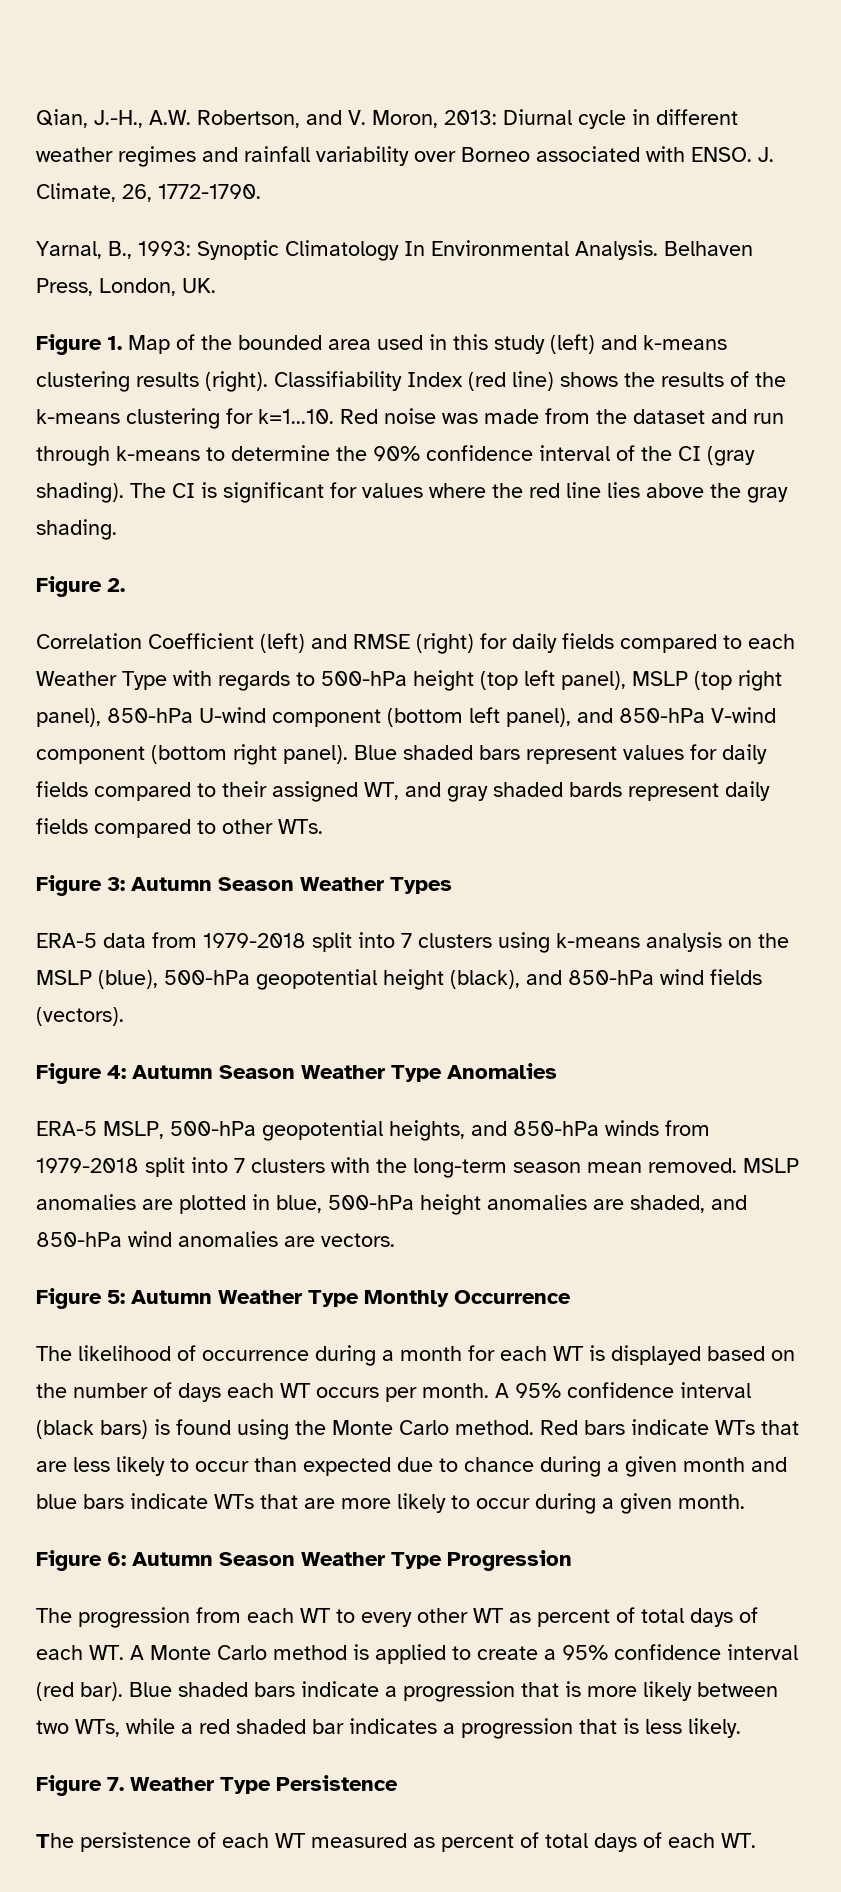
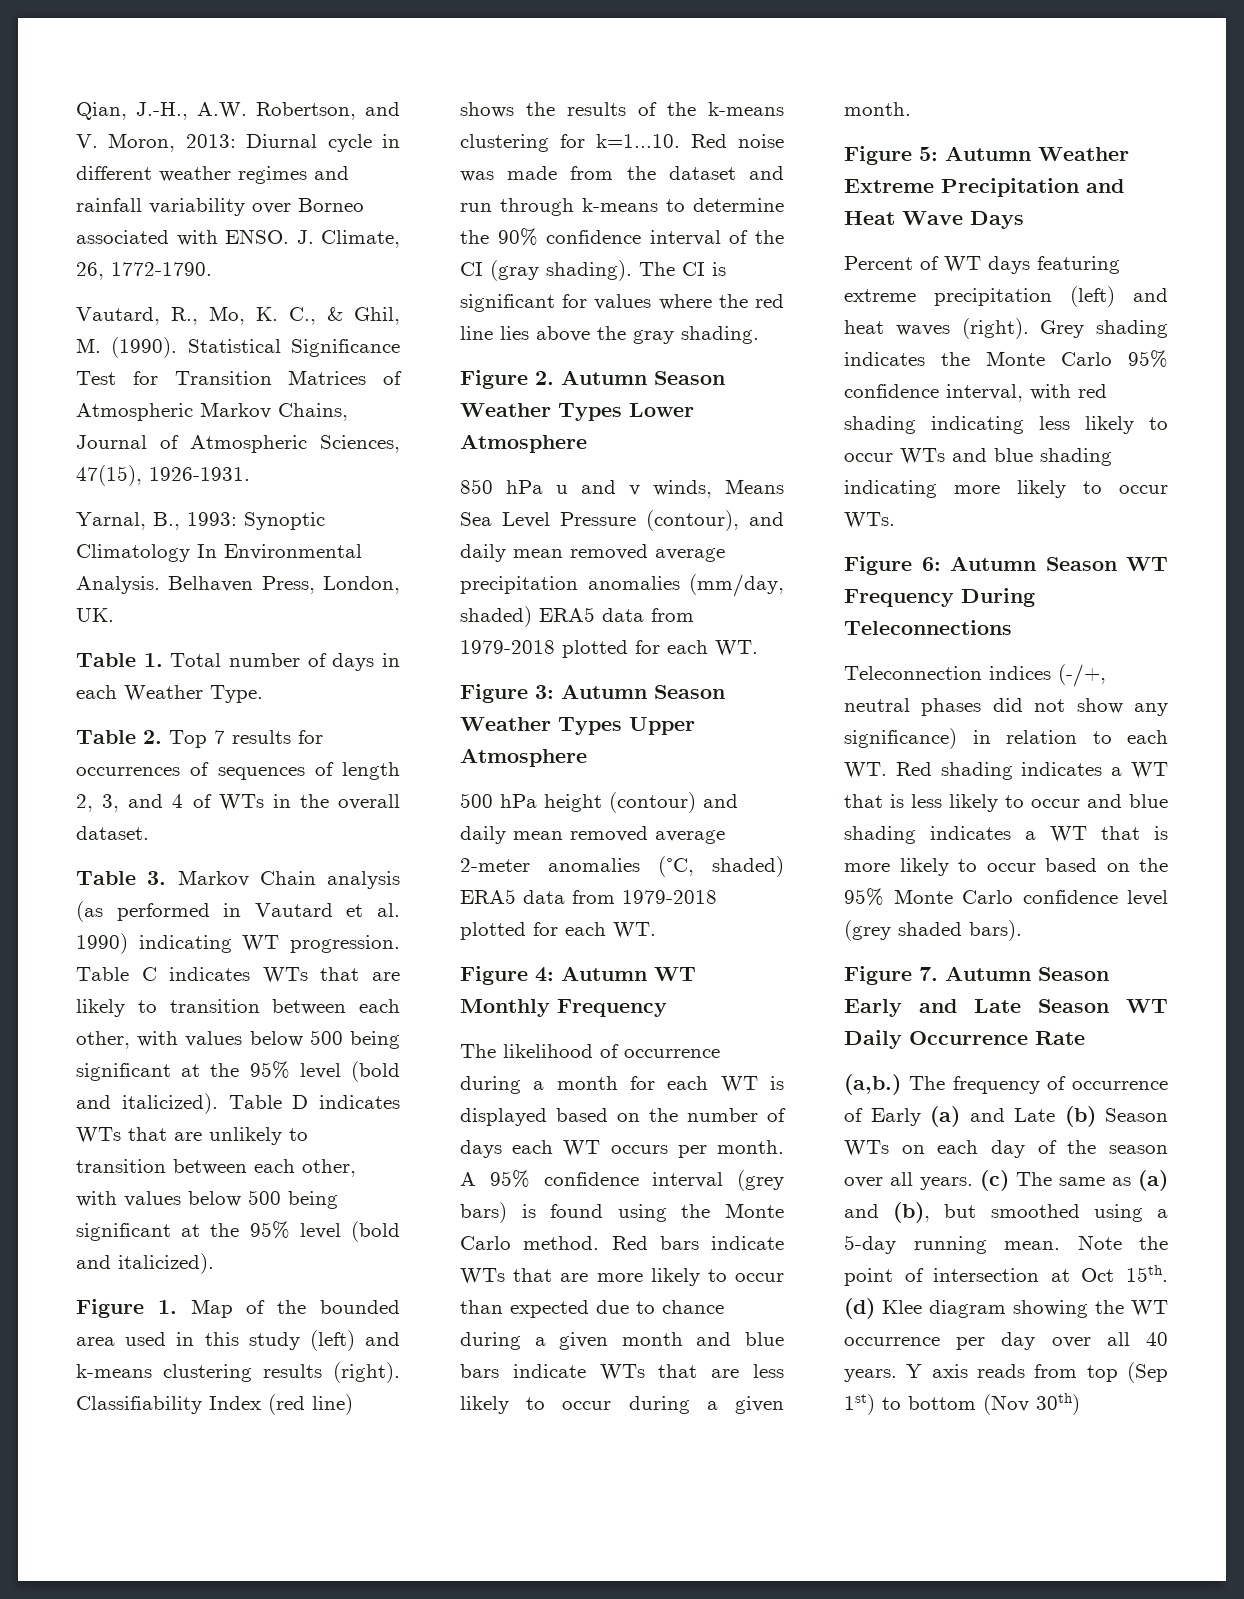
(261, 191) none -> [76,306,400,325] [76,337,400,358] [76,370,402,385] [76,402,348,421] [76,435,400,453] [76,465,250,486] // Vautard, R., Mo, K. C., & Ghil, M. (1990). Statistical Significance Test for Transition Matrices of Atmospheric Markov Chains, Journal of Atmospheric Sciences, 47(15), 1926-1931.
(216, 285) none -> [76,653,400,671] [76,685,263,703] [76,730,323,748] [76,762,400,780] [76,794,400,812] [76,826,149,840] [76,870,400,889] [76,901,400,922] [76,933,400,954] [76,967,400,983] [76,999,400,1017] [76,1030,400,1049] [76,1061,400,1082] [76,1093,400,1114] [76,1127,308,1145] [76,1159,356,1177] [76,1190,338,1209] [76,1221,400,1242] [76,1253,214,1274] // Table 1. Total number of days in each Weather Type. // Table 2. Top 7 results for occurrences of sequences of length 2, 3, and 4 of WTs in the overall dataset. // Table 3. Markov Chain analysis (as performed in Vautard et al. 1990) indicating WT progression. Table C indicates WTs that are likely to transition between each other, with values below 500 being significant at the 95% level (bold and italicized). Table D indicates WTs that are unlikely to transition between each other, with values below 500 being significant at the 95% level (bold and italicized).
[36,633,795,654] [36,670,782,691] [36,707,776,727] [36,744,767,765] [36,781,770,802] [36,818,323,838] // Correlation Coefficient (left) and RMSE (right) for daily fields compared to each Weather Type with regards to 500-hPa height (top left panel), MSLP (top right panel), 850-hPa U-wind component (bottom left panel), and 850-hPa V-wind component (bottom right panel). Blue shaded bars represent values for daily fields compared to their assigned WT, and gray shaded bards represent daily fields compared to other WTs. -> [561,370,725,385] [460,403,694,421] [460,434,587,453] [460,479,784,498] [460,510,784,531] [460,544,725,562] [460,574,784,597] [460,606,694,627] [460,640,758,658] Autumn Season Weather Types Lower Atmosphere // 850 hPa u and v winds, Means Sea Level Pressure (contour), and daily mean removed average precipitation anomalies (mm/day, shaded) ERA5 data from 1979-2018 plotted for each WT.
[36,932,789,953] [36,969,762,990] [36,1007,124,1026] [36,1063,557,1084] [36,1120,710,1141] [36,1157,799,1178] [36,1194,747,1215] [36,1231,395,1247] [36,1288,571,1309] // ERA-5 data from 1979-2018 split into 7 clusters using k-means analysis on the MSLP (blue), 500-hPa geopotential height (black), and 850-hPa wind fields (vectors). // Figure 4: Autumn Season Weather Type Anomalies // ERA-5 MSLP, 500-hPa geopotential heights, and 850-hPa winds from 1979-2018 split into 7 clusters with the long-term season mean removed. MSLP anomalies are plotted in blue, 500-hPa height anomalies are shaded, and 850-hPa wind anomalies are vectors. // Figure 5: Autumn Weather Type Monthly Occurrence -> [629,717,695,735] [460,748,587,767] [460,792,738,813] [460,826,725,844] [460,856,784,877] [460,889,717,904] [460,922,656,940] [460,966,696,985] [460,999,667,1017] Upper Atmosphere // 500 hPa height (contour) and daily mean removed average 2-meter anomalies (°C, shaded) ERA5 data from 1979-2018 plotted for each WT. // Figure 4: Autumn WT Monthly Frequency
[36,1420,94,1439] (black -> [737,1170,784,1191] (grey
[73,1457,110,1472] less -> [596,1273,643,1282] more
[341,1498,391,1509] more -> [753,1364,784,1378] less
[107,1550,572,1571] [36,1607,758,1628] [36,1644,798,1664] [36,1681,778,1702] [36,1718,741,1739] [36,1775,398,1796] [36,1832,756,1852] 6: Autumn Season Weather Type Progression // The progression from each WT to every other WT as percent of total days of each WT. A Monte Carlo method is applied to create a 95% confidence interval (red bar). Blue shaded bars indicate a progression that is more likely between two WTs, while a red shaded bar indicates a progression that is less likely. // Figure 7. Weather Type Persistence // The persistence of each WT measured as percent of total days of each WT. -> [919,146,1129,161] [844,178,1124,197] [844,211,1024,229] [844,256,1120,274] [844,286,1168,307] [844,318,1168,339] [844,350,1168,368] [844,384,1107,402] [844,416,1168,434] [844,448,1112,466] [844,480,1168,498] [844,512,895,528] [844,556,1168,575] [844,588,1035,607] [844,620,1012,635] [844,664,1106,687] [844,698,1168,716] [844,728,1168,749] [844,762,1168,780] [844,794,1168,812] [844,826,1168,844] [844,858,1168,876] [844,888,1168,906] [844,920,1022,941] [844,966,1109,985] [844,999,1168,1017] [844,1030,1085,1049] [844,1074,1168,1095] [844,1106,1168,1127] [844,1140,1168,1158] [844,1170,1168,1191] [844,1202,1168,1223] [844,1235,1168,1254] [844,1265,1168,1286] [844,1298,1168,1319] [844,1332,1168,1350] [844,1362,1168,1383] [844,1393,1080,1415] 5: Autumn Weather Extreme Precipitation and Heat Wave Days // Percent of WT days featuring extreme precipitation (left) and heat waves (right). Grey shading indicates the Monte Carlo 95% confidence interval, with red shading indicating less likely to occur WTs and blue shading indicating more likely to occur WTs. // Figure 6: Autumn Season WT Frequency During Teleconnections // Teleconnection indices (-/+, neutral phases did not show any significance) in relation to each WT. Red shading indicates a WT that is less likely to occur and blue shading indicates a WT that is more likely to occur based on the 95% Monte Carlo confidence level (grey shaded bars). // Figure 7. Autumn Season Early and Late Season WT Daily Occurrence Rate // (a,b.) The frequency of occurrence of Early (a) and Late (b) Season WTs on each day of the season over all years. (c) The same as (a) and (b), but smoothed using a 5-day running mean. Note the point of intersection at Oct 15th. (d) Klee diagram showing the WT occurrence per day over all 40 years. Y axis reads from top (Sep 1st) to bottom (Nov 30th)

